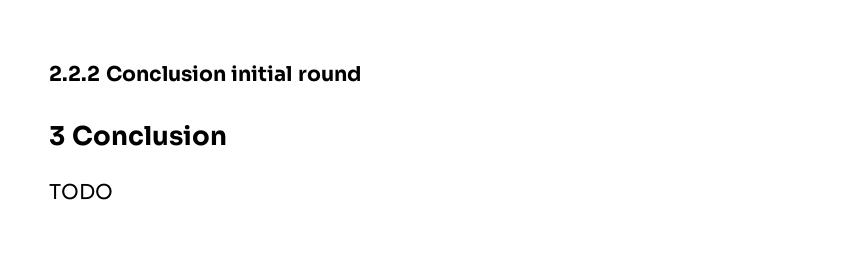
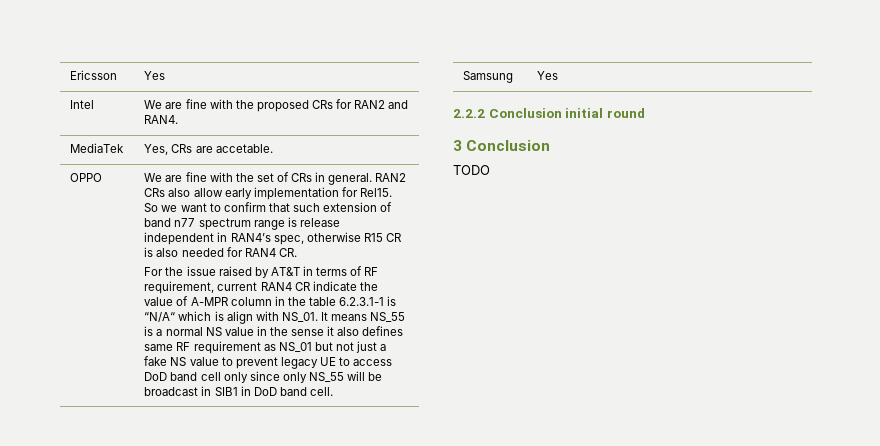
(49, 73) none -> [70,70,118,80] [144,71,166,80] [70,100,95,109] [144,99,409,112] [144,115,179,124] [70,143,125,153] [144,144,273,155] [70,173,103,182] [144,172,407,185] [144,187,392,200] [144,202,393,212] [144,217,340,230] [144,232,402,245] [144,247,297,257] [144,266,379,278] [144,281,378,294] [144,296,397,306] [144,311,406,324] [144,326,404,336] [144,341,387,354] [144,356,393,369] [144,371,383,383] [144,386,333,396] [463,71,514,83] [537,71,559,80] Ericsson | Yes // Intel | We are fine with the proposed CRs for RAN2 and RAN4. // MediaTek | Yes, CRs are accetable. // OPPO | We are fine with the set of CRs in general. RAN2 CRs also allow early implementation for Rel15. So we want to confirm that such extension of band n77 spectrum range is release independent in RAN4’s spec, otherwise R15 CR is also needed for RAN4 CR. // For the issue raised by AT&T in terms of RF requirement, current RAN4 CR indicate the value of A-MPR column in the table 6.2.3.1-1 is “N/A“ which is align with NS_01. It means NS_55 is a normal NS value in the sense it also defines same RF requirement as NS_01 but not just a fake NS value to prevent legacy UE to access DoD band cell only since only NS_55 will be broadcast in SIB1 in DoD band cell. // Samsung | Yes //

